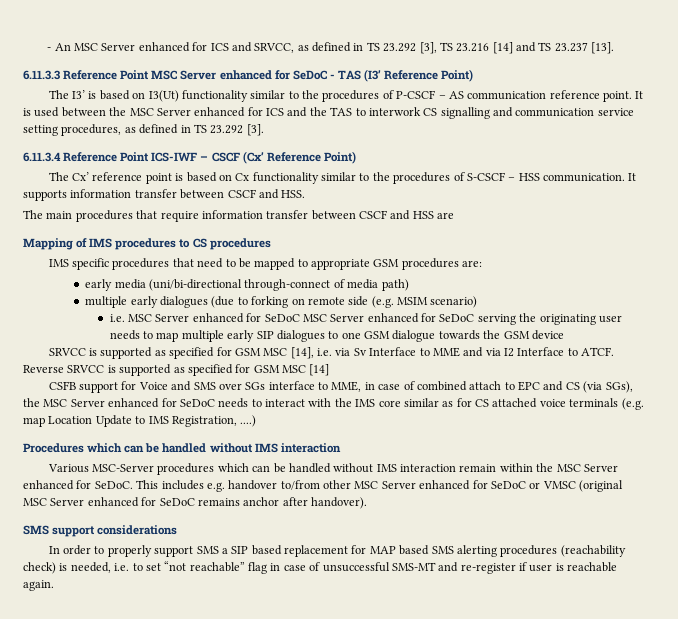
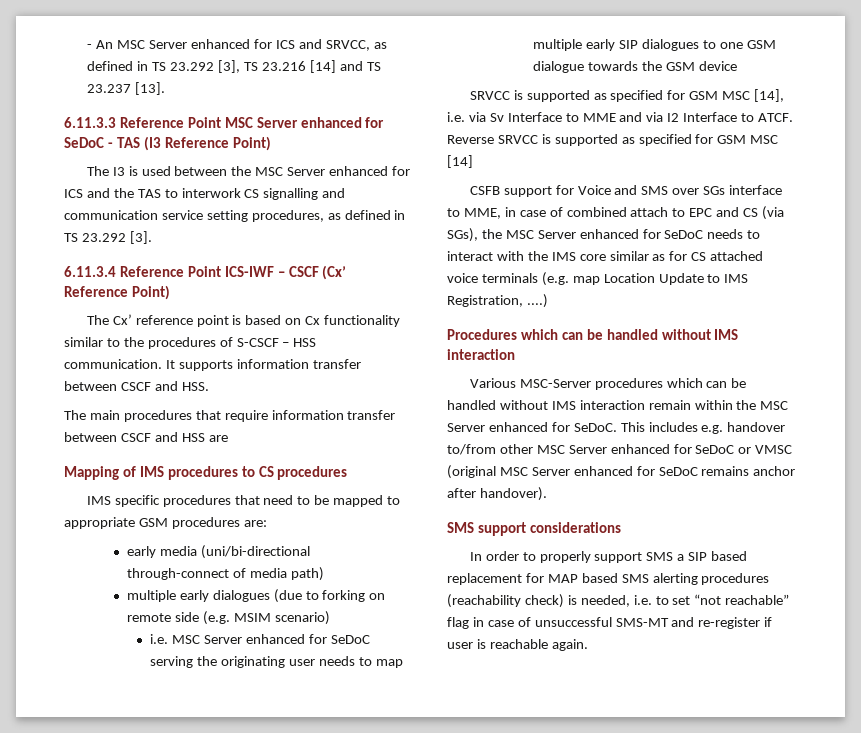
[364,69,474,82] [48,90,644,102] (I3’ Reference Point) // The I3’ is based on I3(Ut) functionality similar to the procedures of P-CSCF – AS communication reference point. It -> [143,136,271,151] [86,166,125,176] (I3 Reference Point) // The I3
[302,313,475,323] MSC Server enhanced for SeDoC -> (370, 639) none

